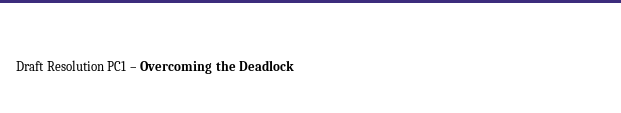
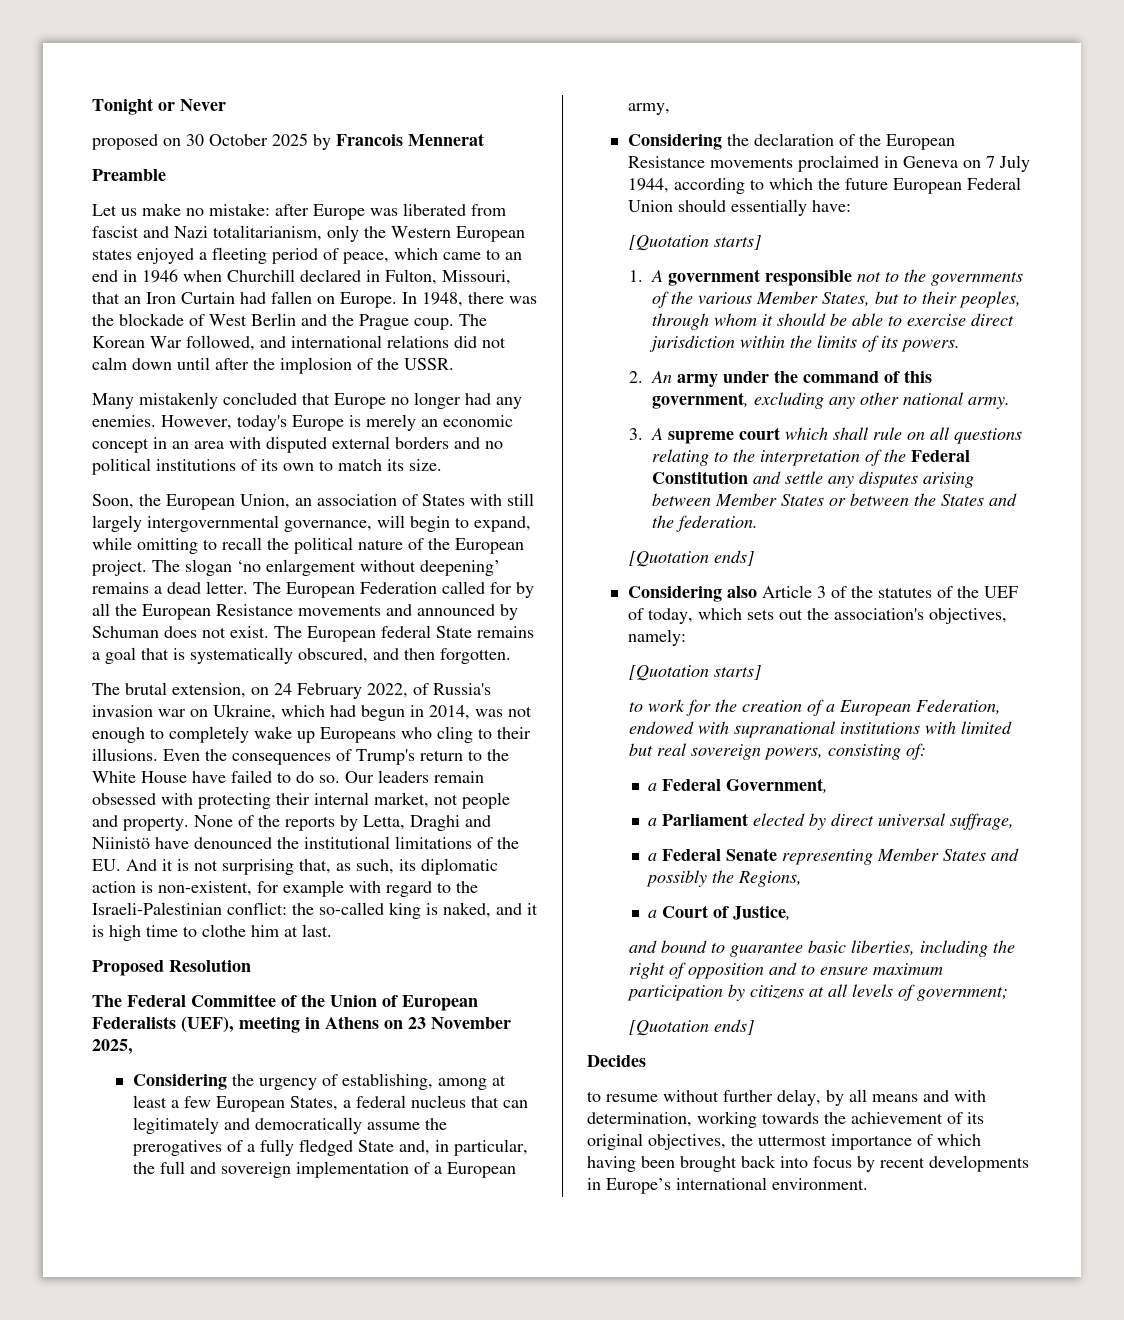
[16,60,295,74] Draft Resolution PC1 – Overcoming the Deadlock -> [92,98,226,115] [92,133,484,150] [92,169,166,181] [92,203,506,220] [92,225,525,242] [92,247,522,264] [92,269,511,285] [92,291,537,308] [92,313,487,330] [92,335,506,351] [92,357,454,374] [92,392,522,409] [92,414,513,431] [92,436,503,453] [92,458,442,475] [92,493,534,510] [92,515,531,532] [92,537,524,554] [92,559,500,576] [92,581,534,598] [92,603,518,620] [92,625,534,642] [92,647,511,664] [92,682,491,699] [92,704,532,721] [92,726,531,743] [92,748,509,765] [92,770,484,783] [92,792,510,809] [92,815,491,831] [92,836,519,849] [92,858,498,875] [92,880,478,897] [92,902,538,919] [92,924,332,941] [92,959,251,976] [92,994,478,1011] [92,1016,511,1033] [92,1039,133,1055] [132,1073,506,1090] [132,1095,528,1112] [132,1117,447,1134] [132,1139,528,1156] [132,1161,516,1178] [627,103,670,115] [627,133,955,150] [627,155,1030,172] [627,177,1021,194] [627,199,851,216] [628,235,761,251] [628,269,1023,286] [651,291,1021,308] [651,313,1014,330] [648,335,960,352] [628,370,932,387] [651,392,1010,409] [628,427,1022,444] [651,449,970,466] [651,471,974,488] [651,493,1017,506] [651,515,758,532] [628,550,754,567] [627,585,1018,602] [627,608,1007,624] [627,629,686,646] [628,665,761,681] [628,699,1001,716] [628,721,1012,738] [628,743,926,760] [648,778,829,794] [648,813,1015,830] [648,848,1020,865] [646,870,803,887] [648,905,792,921] [628,940,1015,957] [628,962,943,979] [626,984,1008,1001] [628,1019,754,1036] [587,1055,646,1067] [587,1089,986,1106] [587,1111,984,1128] [587,1133,981,1150] [587,1155,1029,1172] [587,1177,868,1194] Tonight or Never // proposed on 30 October 2025 by Francois Mennerat // Preamble // Let us make no mistake: after Europe was liberated from fascist and Nazi totalitarianism, only the Western European states enjoyed a fleeting period of peace, which came to an end in 1946 when Churchill declared in Fulton, Missouri, that an Iron Curtain had fallen on Europe. In 1948, there was the blockade of West Berlin and the Prague coup. The Korean War followed, and international relations did not calm down until after the implosion of the USSR. // Many mistakenly concluded that Europe no longer had any enemies. However, today's Europe is merely an economic concept in an area with disputed external borders and no political institutions of its own to match its size. // Soon, the European Union, an association of States with still largely intergovernmental governance, will begin to expand, while omitting to recall the political nature of the European project. The slogan ‘no enlargement without deepening’ remains a dead letter. The European Federation called for by all the European Resistance movements and announced by Schuman does not exist. The European federal State remains a goal that is systematically obscured, and then forgotten. // The brutal extension, on 24 February 2022, of Russia's invasion war on Ukraine, which had begun in 2014, was not enough to completely wake up Europeans who cling to their illusions. Even the consequences of Trump's return to the White House have failed to do so. Our leaders remain obsessed with protecting their internal market, not people and property. None of the reports by Letta, Draghi and Niinistö have denounced the institutional limitations of the EU. And it is not surprising that, as such, its diplomatic action is non-existent, for example with regard to the Israeli-Palestinian conflict: the so-called king is naked, and it is high time to clothe him at last. // Proposed Resolution // The Federal Committee of the Union of European Federalists (UEF), meeting in Athens on 23 November 2025, // Considering the urgency of establishing, among at least a few European States, a federal nucleus that can legitimately and democratically assume the prerogatives of a fully fledged State and, in particular, the full and sovereign implementation of a European army, // Considering the declaration of the European Resistance movements proclaimed in Geneva on 7 July 1944, according to which the future European Federal Union should essentially have: // [Quotation starts] // 1. A government responsible not to the governments of the various Member States, but to their peoples, through whom it should be able to exercise direct jurisdiction within the limits of its powers. // 2. An army under the command of this government, excluding any other national army. // 3. A supreme court which shall rule on all questions relating to the interpretation of the Federal Constitution and settle any disputes arising between Member States or between the States and the federation. // [Quotation ends] // Considering also Article 3 of the statutes of the UEF of today, which sets out the association's objectives, namely: // [Quotation starts] // to work for the creation of a European Federation, endowed with supranational institutions with limited but real sovereign powers, consisting of: // a Federal Government, // a Parliament elected by direct universal suffrage, // a Federal Senate representing Member States and possibly the Regions, // a Court of Justice, // and bound to guarantee basic liberties, including the right of opposition and to ensure maximum participation by citizens at all levels of government; // [Quotation ends] // Decides // to resume without further delay, by all means and with determination, working towards the achievement of its original objectives, the uttermost importance of which having been brought back into focus by recent developments in Europe’s international environment.

